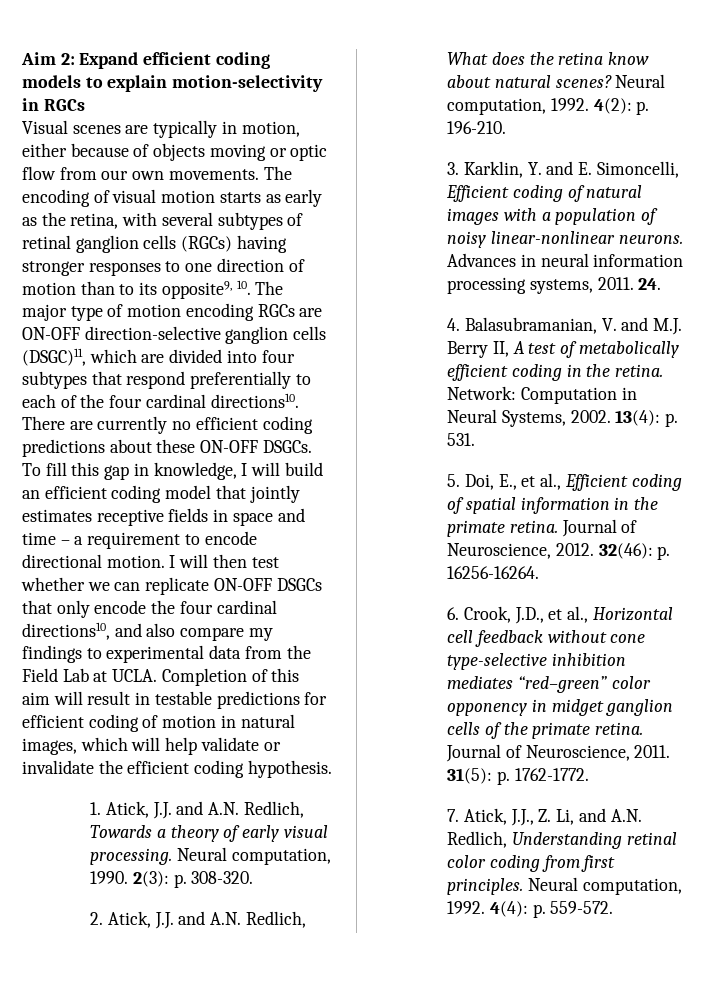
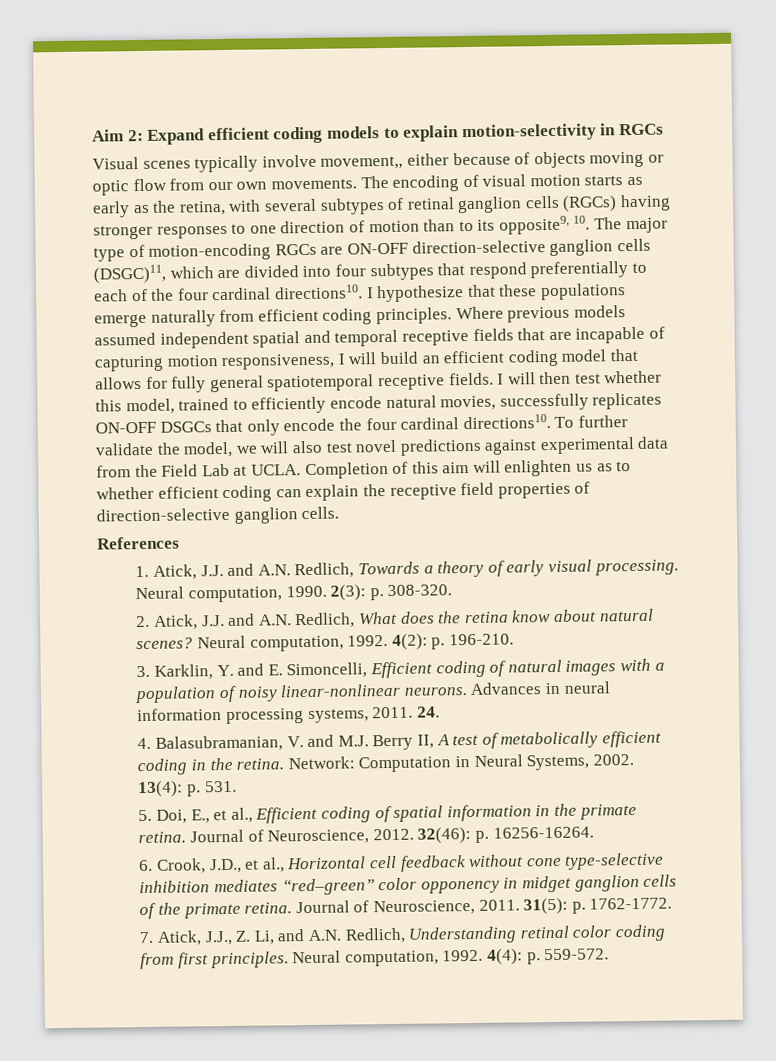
[125,120,300,138] are typically in motion, -> [194,154,404,173] typically involve movement,,
[127,303,254,321] motion encoding -> [148,243,272,261] motion-encoding
[22,416,313,434] [22,439,312,457] [22,462,237,480] There are currently no efficient coding predictions about these ON-OFF DSGCs. To fill this gap in knowledge, -> [366,283,626,303] [94,305,626,328] [94,326,665,349] [94,353,336,372] I hypothesize that these populations emerge naturally from efficient coding principles. Where previous models assumed independent spatial and temporal receptive fields that are incapable of capturing motion responsiveness,
[249,485,300,503] [22,508,305,526] [22,531,257,549] [22,554,165,568] jointly estimates receptive fields in space and time – a requirement to encode directional motion. -> [95,372,494,393] allows for fully general spatiotemporal receptive fields.
[87,577,210,595] we can replicate -> [95,392,663,415] this model, trained to efficiently encode natural movies, successfully replicates
[22,622,273,641] [22,645,102,663] directions10, and also compare my findings to -> [462,414,628,430] [95,438,538,458] directions10. To further validate the model, we will also test novel predictions against
[87,691,328,709] [22,714,295,732] [22,737,281,755] [22,760,332,778] result in testable predictions for efficient coding of motion in natural images, which will help validate or invalidate the efficient coding hypothesis. -> [504,459,632,477] [96,481,591,503] [96,506,340,524] [97,536,180,550] enlighten us as to whether efficient coding can explain the receptive field properties of direction-selective ganglion cells. // References

